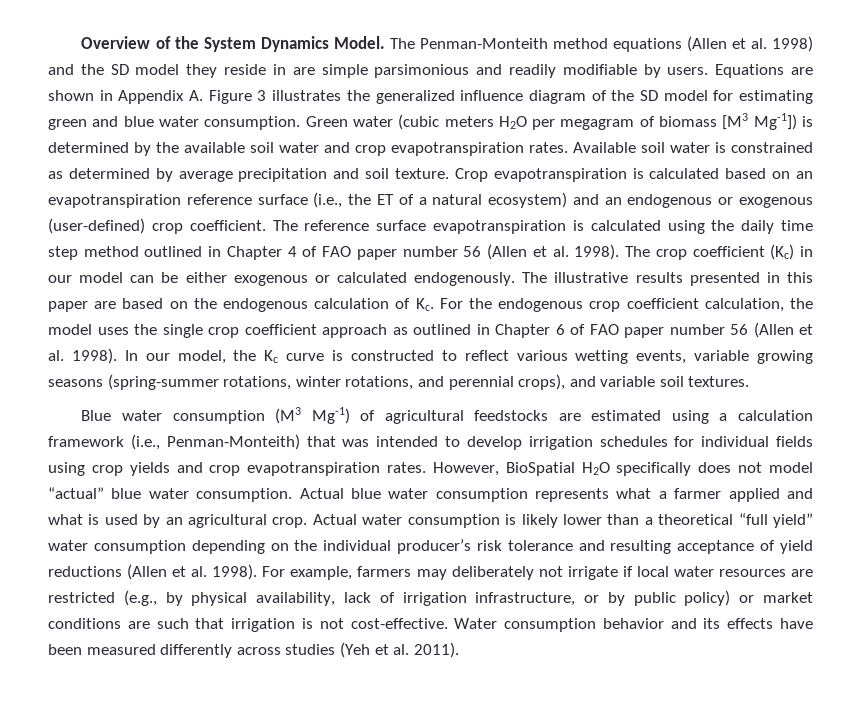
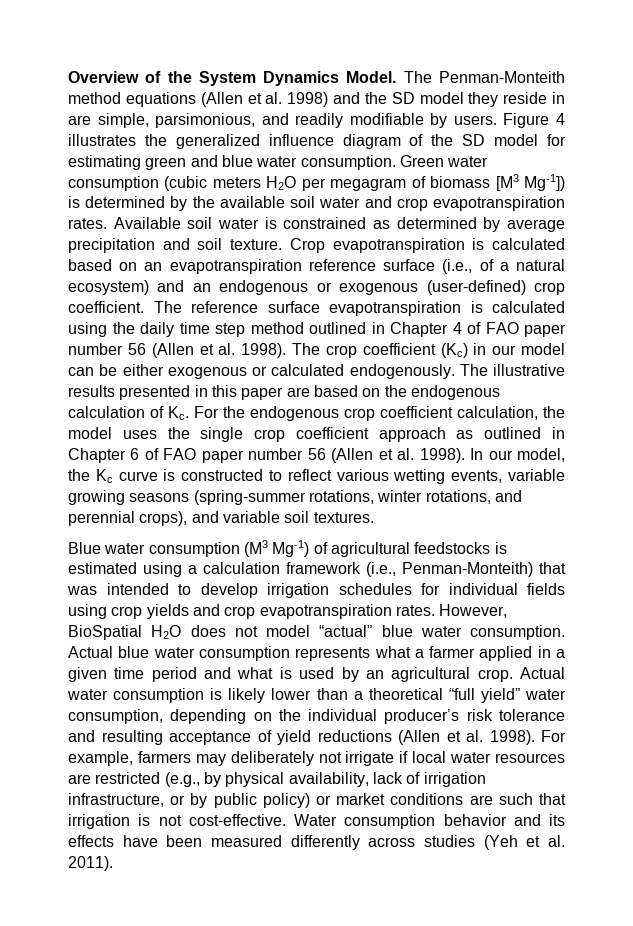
[321,64,470,78] simple parsimonious -> [97,113,256,128] simple, parsimonious,
[715,64,813,78] [48,90,267,104] Equations are shown in Appendix A. Figure 3 -> [503,113,565,128] Figure 4
(393, 121) none -> [68,176,159,191] consumption
[348,194,394,205] the ET -> (473, 266) none
[558,413,581,421] are -> [494,542,507,554] is
[616,462,692,476] specifically -> (182, 632) none
(780, 495) none -> [537,646,566,658] [68,667,197,682] in a given time period
[93,540,186,554] consumption -> [68,709,163,724] consumption,

